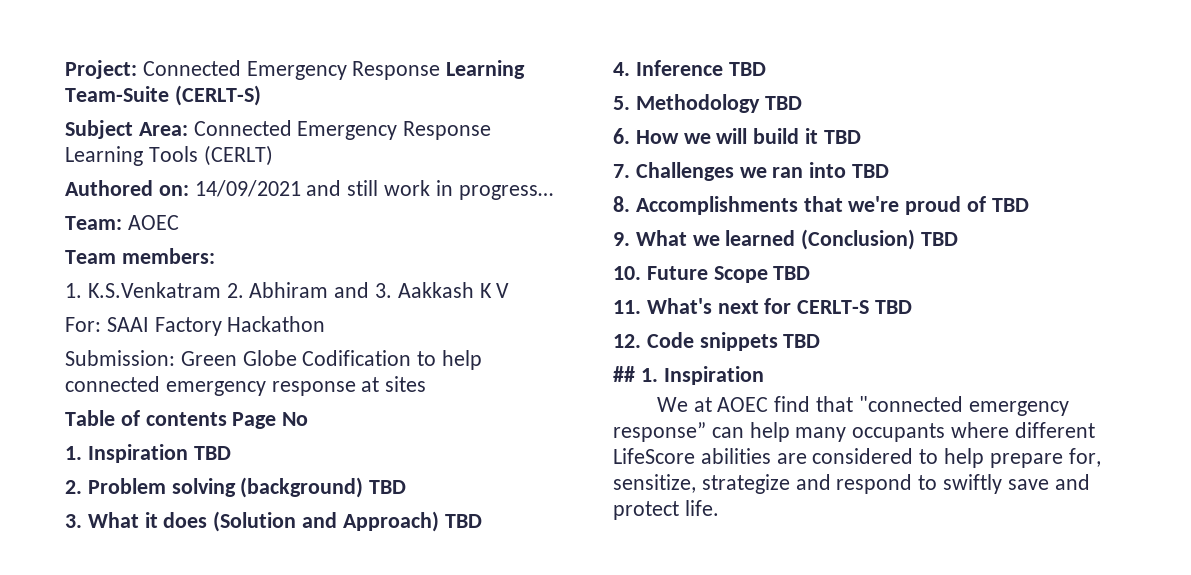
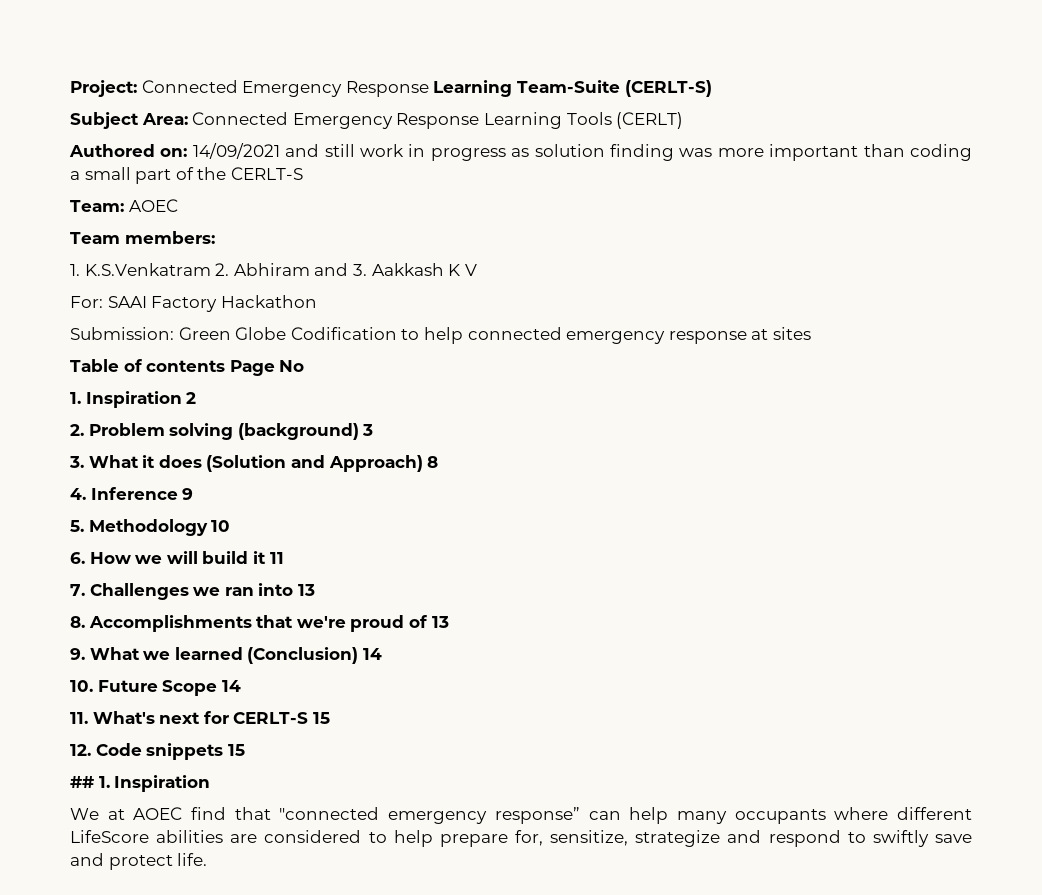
[458,185,553,200] progress… -> [430,144,972,161] [70,167,303,184] progress as solution finding was more important than coding a small part of the CERLT-S
[193,446,231,460] TBD -> [186,392,197,404] 2
[369,480,407,494] TBD -> [362,424,374,436] 3
[444,514,482,528] TBD -> [427,456,439,468] 8
[728,62,766,76] TBD -> [182,488,194,500] 9
[764,96,802,110] TBD -> [211,520,231,532] 10
[823,130,861,144] TBD -> [269,552,284,564] 11
[852,164,890,178] TBD -> [297,584,315,596] 13
[991,198,1029,212] TBD -> [431,616,449,628] 13
[921,232,959,246] TBD -> [362,648,382,660] 14
[773,266,811,280] TBD -> [221,680,241,692] 14
[875,300,913,314] TBD -> [312,712,330,724] 15
[783,334,821,348] TBD -> [227,744,245,756] 15

